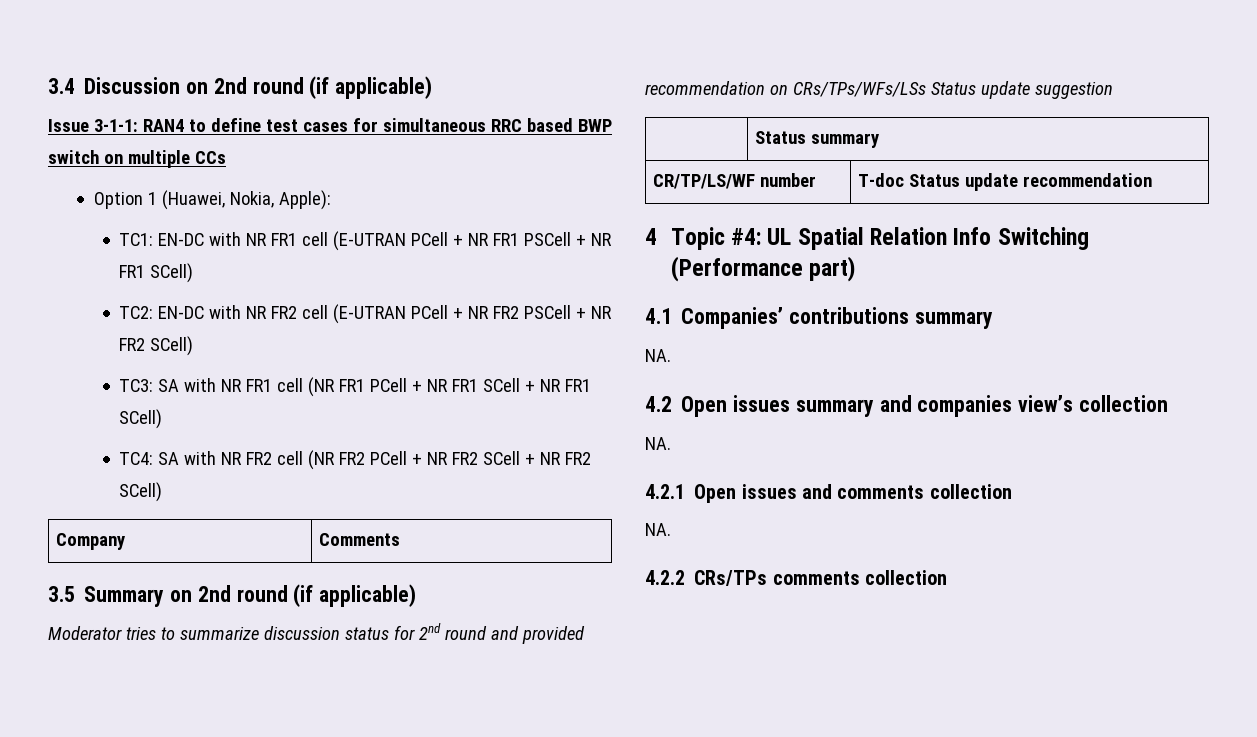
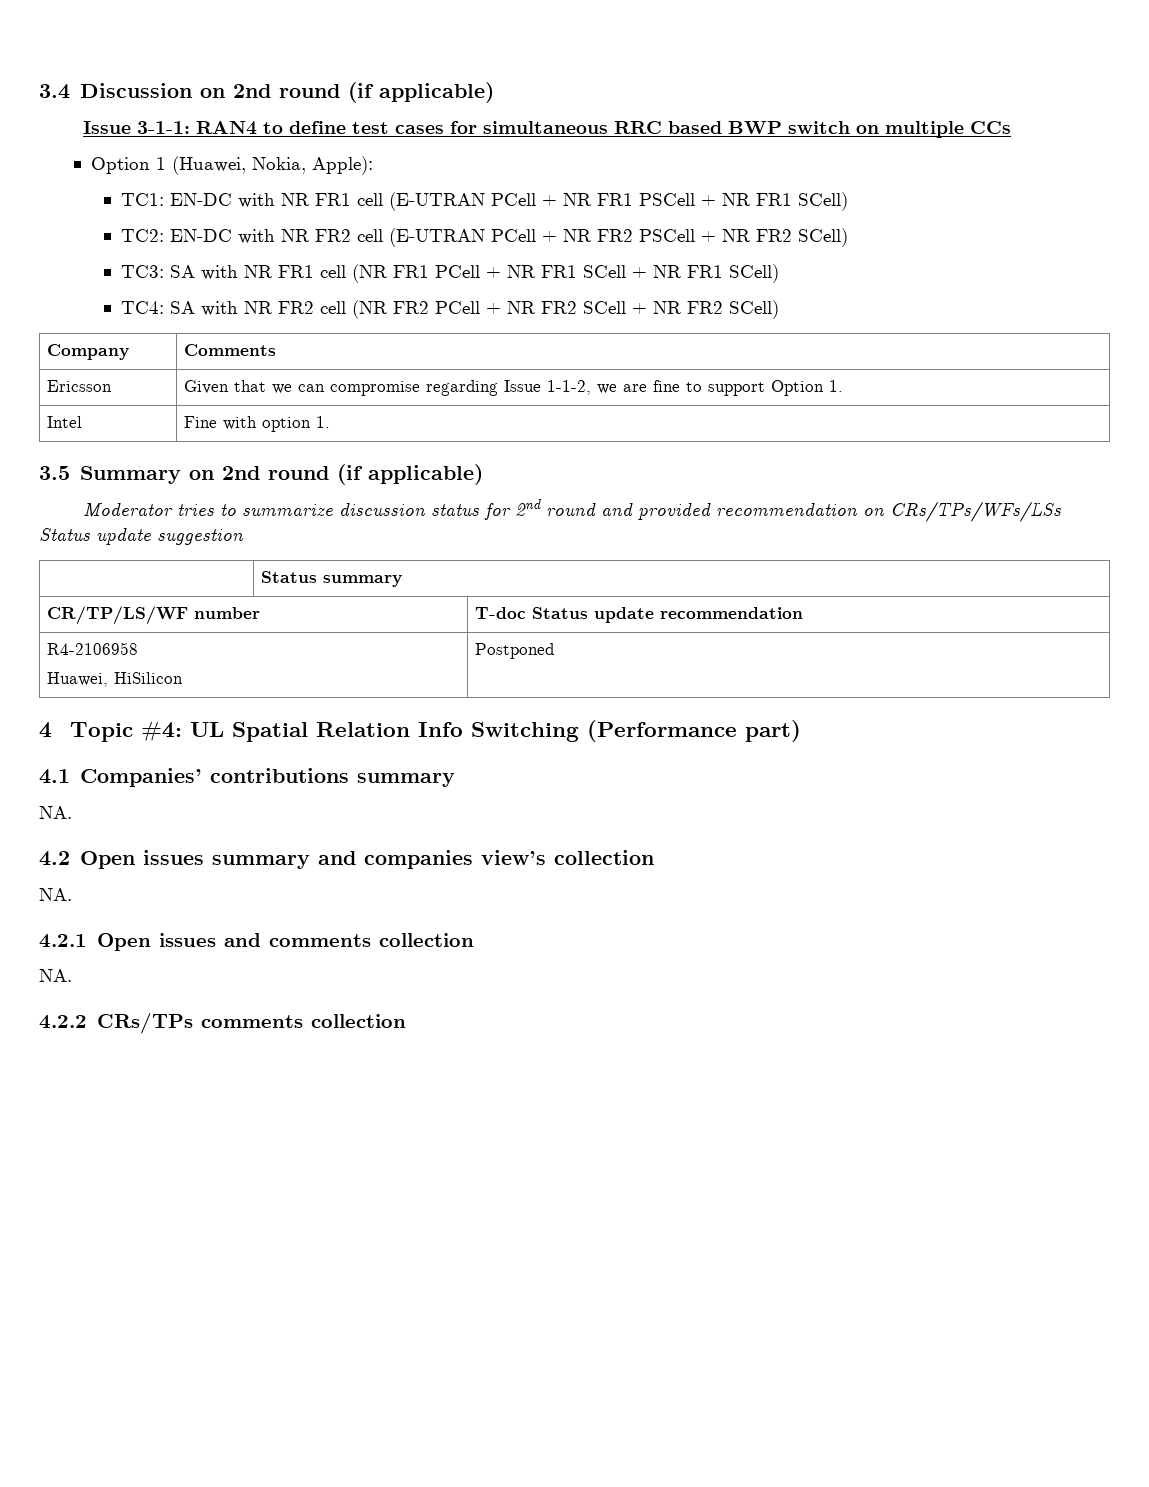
(400, 539) none -> [47,380,113,392] [184,380,844,396] [47,416,83,428] [184,416,331,432] // Ericsson | Given that we can compromise regarding Issue 1-1-2, we are fine to support Option 1. // Intel | Fine with option 1.
(1152, 180) none -> [47,642,139,655] [47,672,184,687] [475,643,555,659] // R4-2106958 // Huawei, HiSilicon | Postponed

